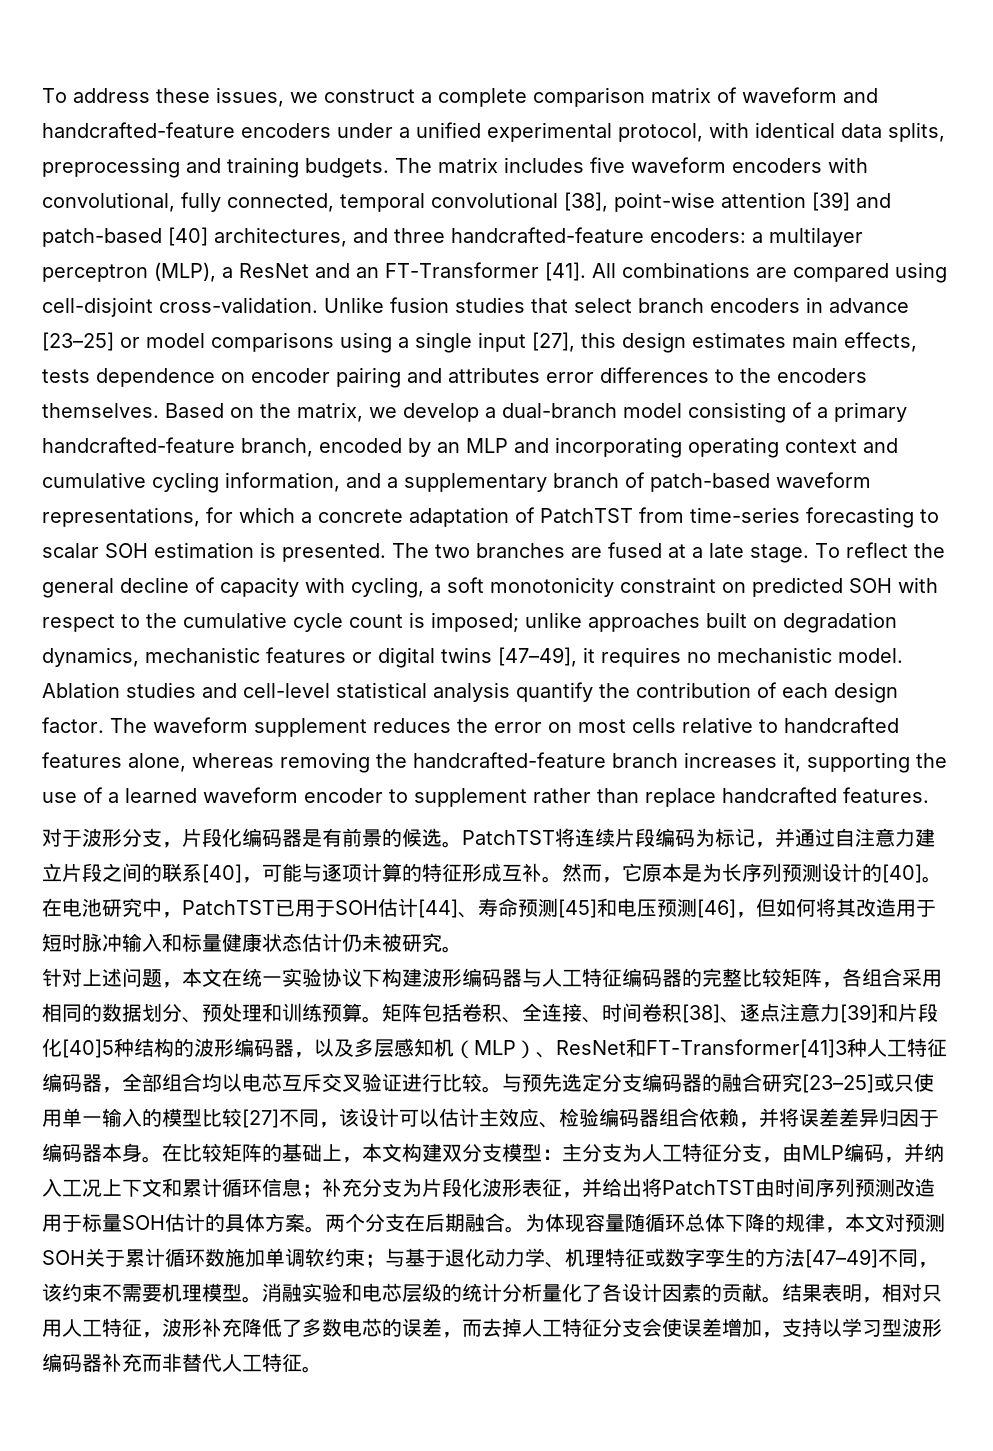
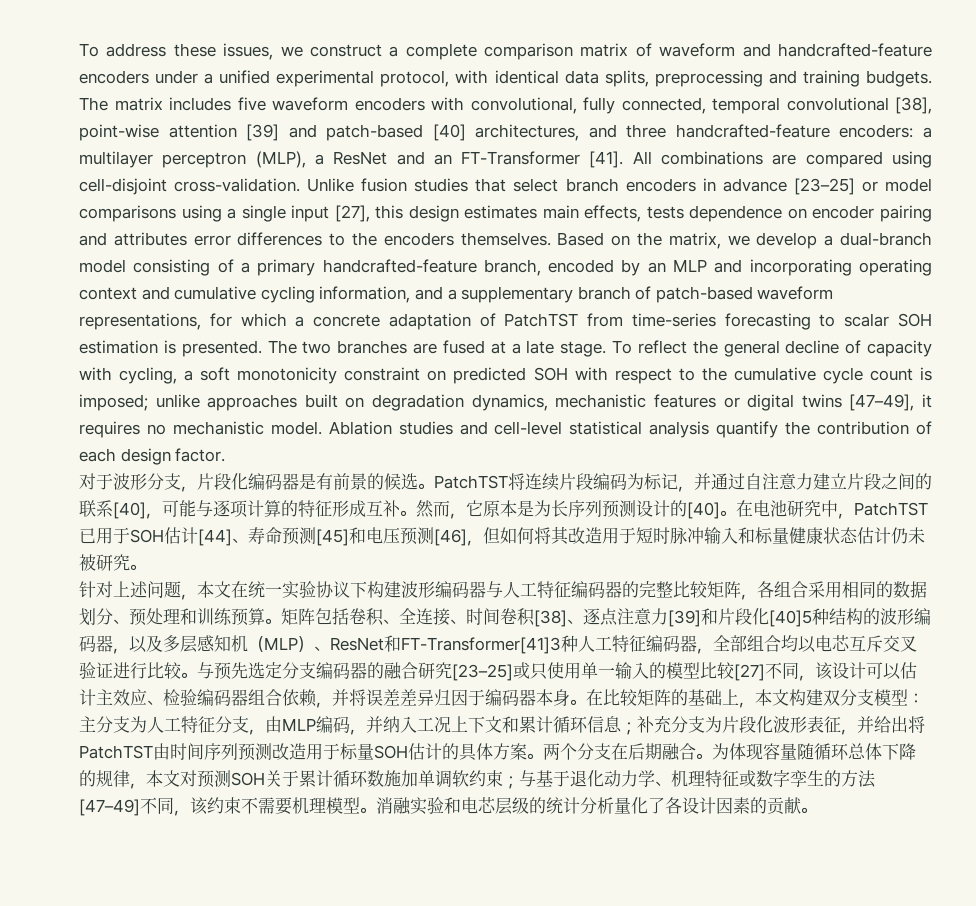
[110,717,899,737] [42,752,947,773] [42,787,929,807] The waveform supplement reduces the error on most cells relative to handcrafted features alone, whereas removing the handcrafted-feature branch increases it, supporting the use of a learned waveform encoder to supplement rather than replace handcrafted features. -> (226, 455) none
[782,1283,942,1303] [42,1318,942,1338] [42,1353,322,1373] 结果表明，相对只用人工特征，波形补充降低了多数电芯的误差，而去掉人工特征分支会使误差增加，支持以学习型波形编码器补充而非替代人工特征。 -> (817, 810) none

